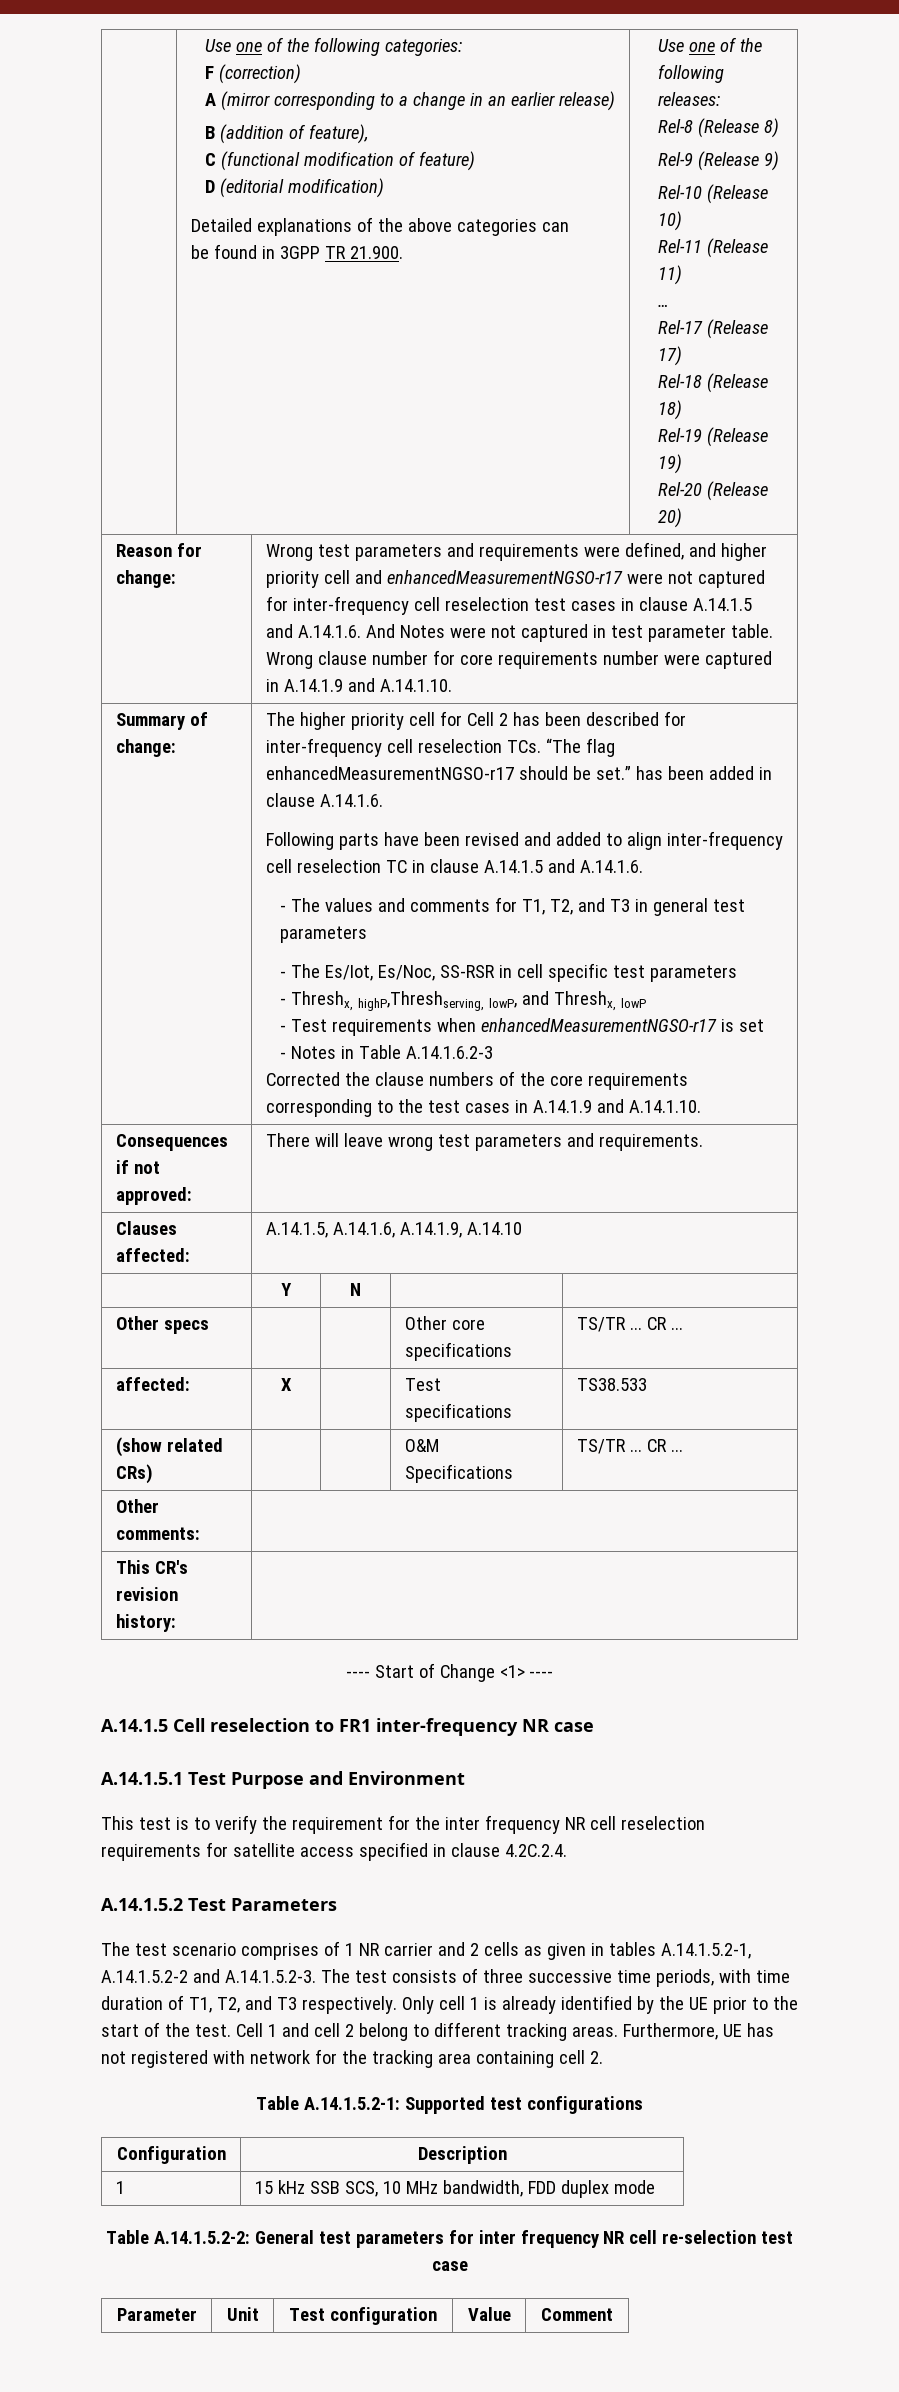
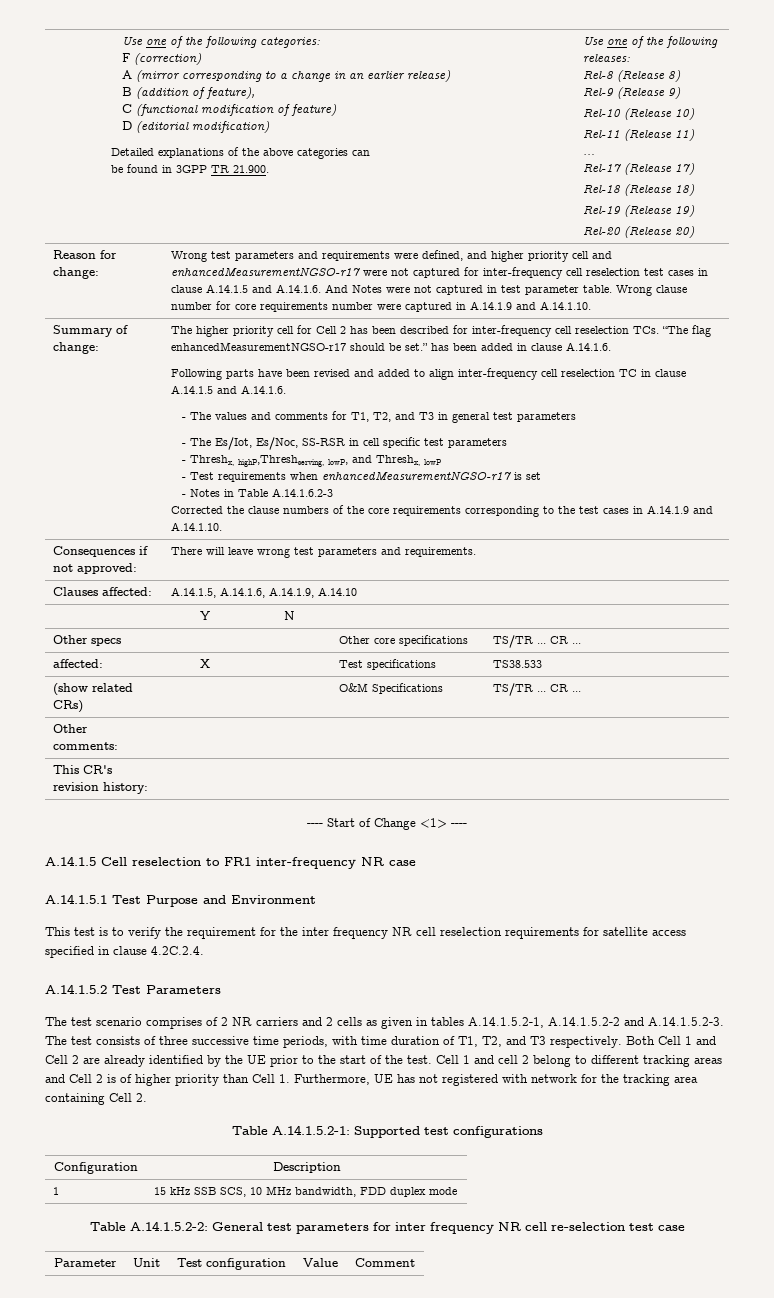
[344,1943,433,1956] 1 NR carrier -> [221,1017,298,1026] 2 NR carriers
[401,1996,497,2014] Only cell 1 is -> [626,1036,716,1045] [45,1055,100,1064] Both Cell 1 and Cell 2 are
[571,2026,618,2037] areas. -> [694,1057,722,1064] [45,1074,290,1086] areas and Cell 2 is of higher priority than Cell 1.
[558,2050,585,2064] cell -> [109,1093,132,1102] Cell

